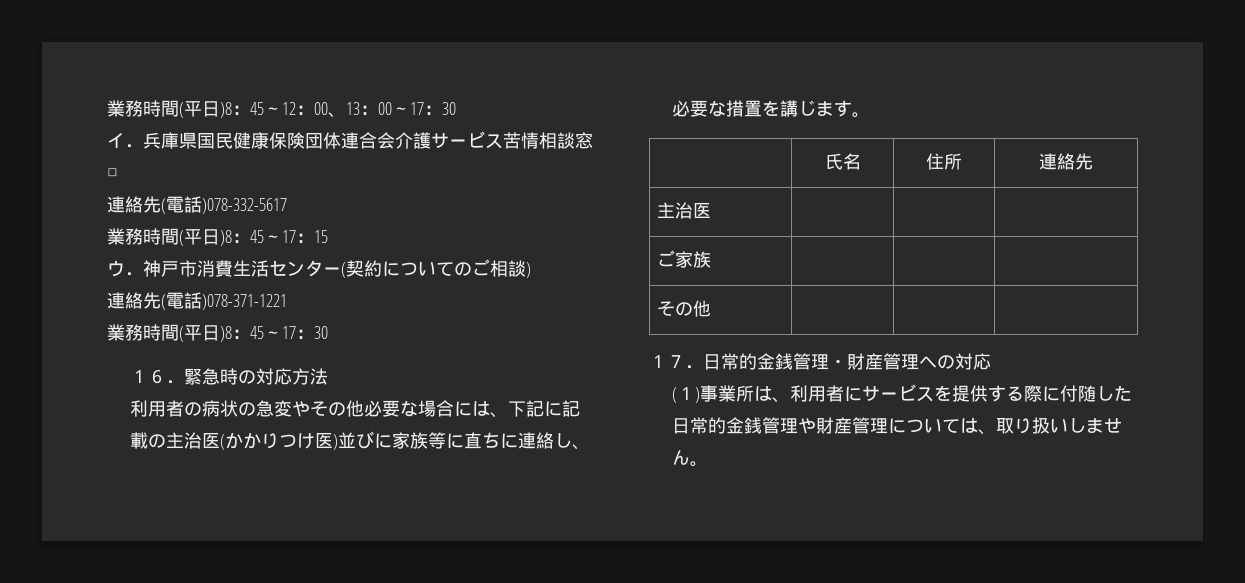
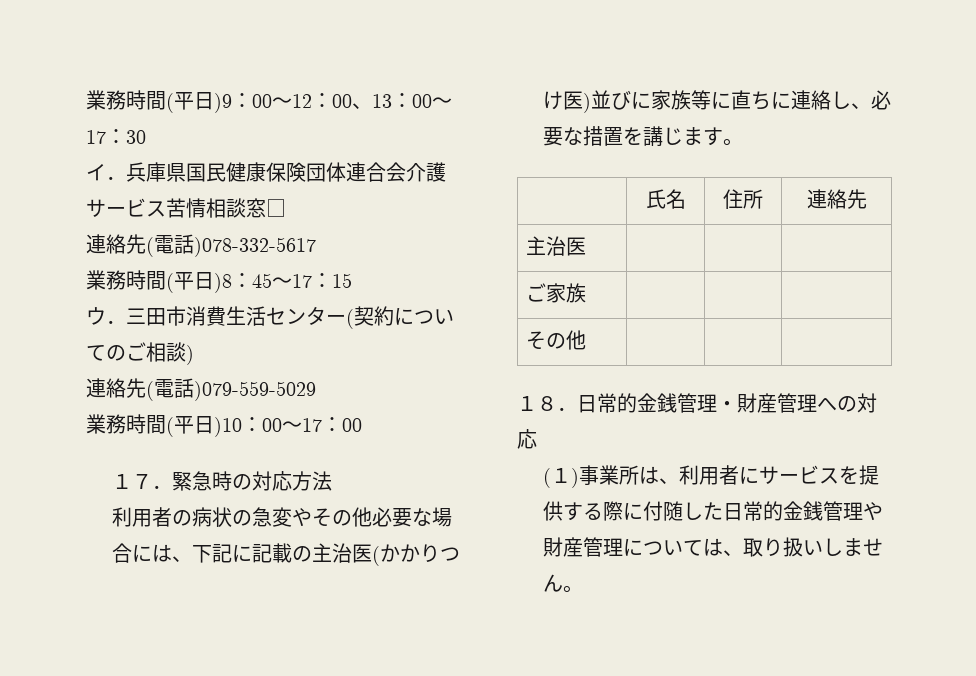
[107,100,264,118] 業務時間(平日)8：45 -> [86,90,272,113] 業務時間(平日)9：00
[143,260,179,277] 神戸 -> [126,308,166,326] 三田
[202,294,287,310] [107,324,328,342] [129,369,166,384] )078-371-1221 // 業務時間(平日)8：45～17：30 // １６ -> [194,381,316,401] [86,414,362,437] [111,474,152,489] )079-559-5029 // 業務時間(平日)10：00～17：00 // １７
[667,355,685,368] ７ -> [537,396,557,411] ８

